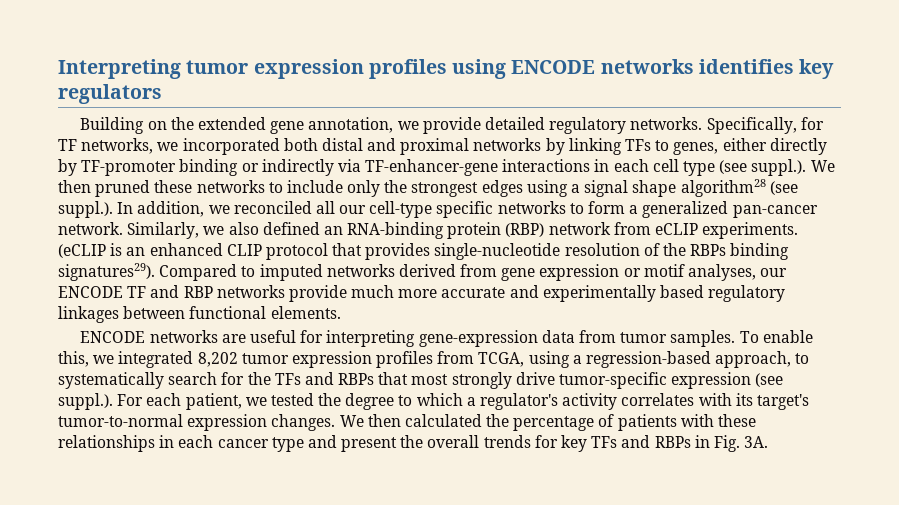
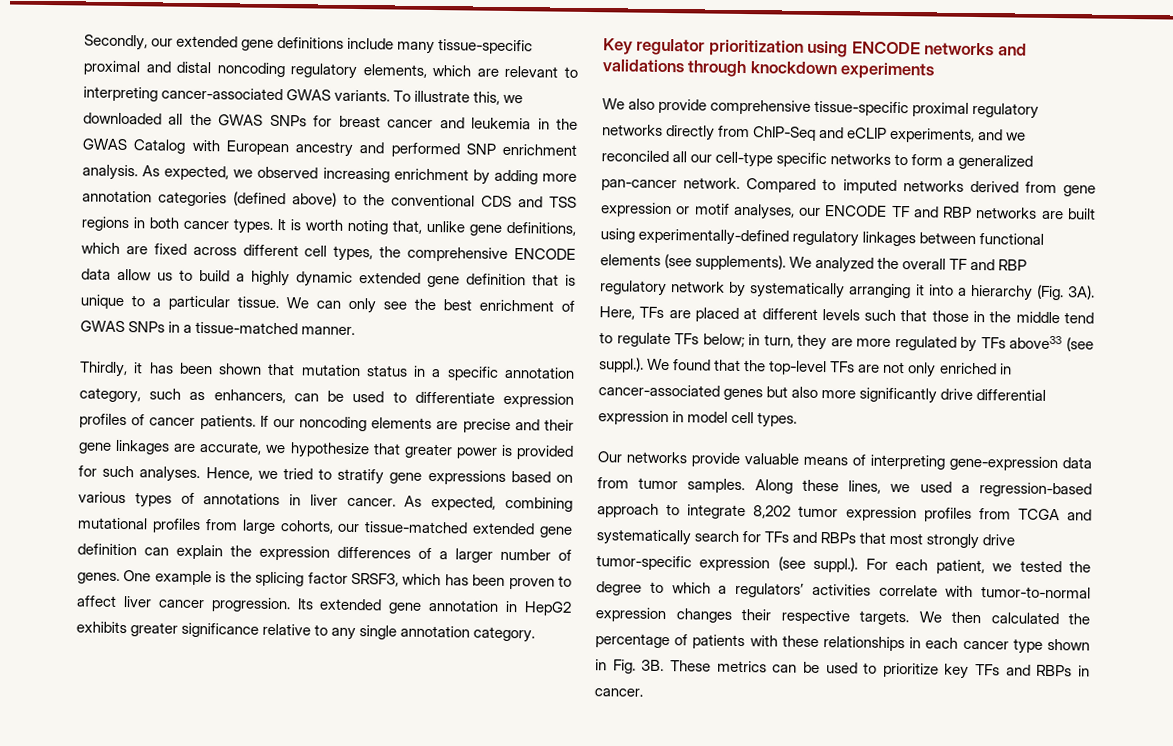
[58,59,835,79] [58,84,162,104] [80,117,824,134] [58,138,827,155] [58,159,835,176] [58,179,798,197] [58,201,205,218] Interpreting tumor expression profiles using ENCODE networks identifies key regulators // Building on the extended gene annotation, we provide detailed regulatory networks. Specifically, for TF networks, we incorporated both distal and proximal networks by linking TFs to genes, either directly by TF-promoter binding or indirectly via TF-enhancer-gene interactions in each cell type (see suppl.). We then pruned these networks to include only the strongest edges using a signal shape algorithm28 (see suppl.). In addition, -> [84,34,534,55] [83,60,578,80] [83,86,524,105] [83,112,578,130] [82,138,577,158] [82,164,577,185] [82,190,577,208] [81,216,576,236] [81,242,576,262] [81,268,576,288] [80,294,575,314] [80,320,356,336] [79,361,575,381] [79,387,574,408] [79,413,574,434] [78,439,575,460] [78,465,573,485] [78,491,573,512] [77,517,573,538] [77,543,572,563] [77,570,573,590] [76,595,573,616] [76,621,536,643] [603,38,1027,58] [602,59,936,80] [602,98,1040,119] [602,124,1004,143] Secondly, our extended gene definitions include many tissue-specific proximal and distal noncoding regulatory elements, which are relevant to interpreting cancer-associated GWAS variants. To illustrate this, we downloaded all the GWAS SNPs for breast cancer and leukemia in the GWAS Catalog with European ancestry and performed SNP enrichment analysis. As expected, we observed increasing enrichment by adding more annotation categories (defined above) to the conventional CDS and TSS regions in both cancer types. It is worth noting that, unlike gene definitions, which are fixed across different cell types, the comprehensive ENCODE data allow us to build a highly dynamic extended gene definition that is unique to a particular tissue. We can only see the best enrichment of GWAS SNPs in a tissue-matched manner. // Thirdly, it has been shown that mutation status in a specific annotation category, such as enhancers, can be used to differentiate expression profiles of cancer patients. If our noncoding elements are precise and their gene linkages are accurate, we hypothesize that greater power is provided for such analyses. Hence, we tried to stratify gene expressions based on various types of annotations in liver cancer. As expected, combining mutational profiles from large cohorts, our tissue-matched extended gene definition can explain the expression differences of a larger number of genes. One example is the splicing factor SRSF3, which has been proven to affect liver cancer progression. Its extended gene annotation in HepG2 exhibits greater significance relative to any single annotation category. // Key regulator prioritization using ENCODE networks and validations through knockdown experiments // We also provide comprehensive tissue-specific proximal regulatory networks directly from ChIP-Seq and eCLIP experiments, and
[127,222,799,239] [58,243,790,260] [58,263,155,281] Similarly, we also defined an RNA-binding protein (RBP) network from eCLIP experiments. (eCLIP is an enhanced CLIP protocol that provides single-nucleotide resolution of the RBPs binding signatures29). -> (741, 183) none
[288,285,786,302] [58,306,341,323] [80,330,324,343] provide much more accurate and experimentally based regulatory linkages between functional elements. // ENCODE networks are useful for -> [1041,208,1096,220] [600,228,1045,247] [600,253,1028,273] [600,280,1095,301] [599,306,1094,324] [599,332,1094,353] [599,357,1012,378] [598,384,1047,404] [598,410,798,428] [597,451,866,467] are built using experimentally-defined regulatory linkages between functional elements (see supplements). We analyzed the overall TF and RBP regulatory network by systematically arranging it into a hierarchy (Fig. 3A). Here, TFs are placed at different levels such that those in the middle tend to regulate TFs below; in turn, they are more regulated by TFs above33 (see suppl.). We found that the top-level TFs are not only enriched in cancer-associated genes but also more significantly drive differential expression in model cell types. // Our networks provide valuable means of
[739,330,813,343] [58,351,194,368] To enable this, we integrated -> [754,479,1092,498] [597,503,747,520] Along these lines, we used a regression-based approach to integrate
[478,351,810,368] TCGA, using a regression-based approach, to -> [1017,508,1092,521] TCGA and
[247,372,271,385] the -> (762, 537) none
[480,393,809,410] [58,414,336,431] regulator's activity correlates with its target's tumor-to-normal expression changes. -> [735,582,1091,599] [595,607,909,626] regulators’ activities correlate with tumor-to-normal expression changes their respective targets.
[307,435,558,452] and present the overall trends for -> [1047,638,1090,651] [595,659,939,678] shown in Fig. 3B. These metrics can be used to prioritize
[713,435,769,452] Fig. 3A. -> [594,688,643,697] cancer.

